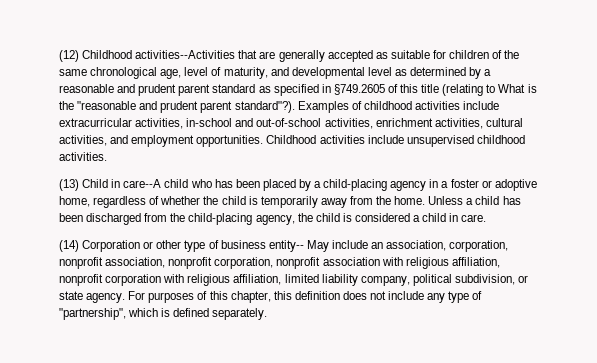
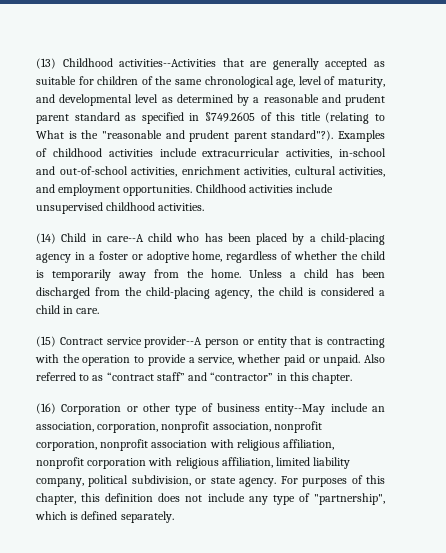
[59,50,79,62] (12) -> [36,58,56,69] (13)
[59,179,79,191] (13) -> [36,233,56,244] (14)
[59,240,79,252] (14) -> [36,336,385,348] [35,354,385,366] [36,372,353,384] [36,403,56,414] (15) Contract service provider--A person or entity that is contracting with the operation to provide a service, whether paid or unpaid. Also referred to as “contract staff” and “contractor” in this chapter. // (16)
[268,240,329,252] entity-- May -> [265,404,326,415] entity--May

